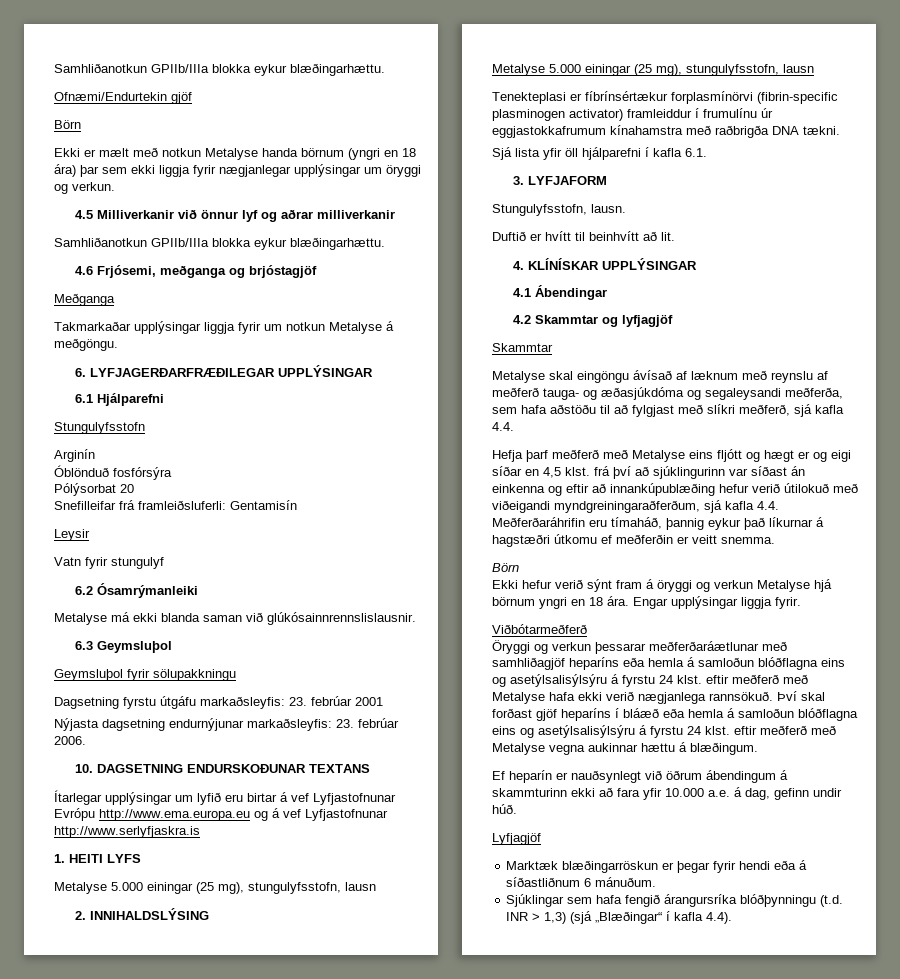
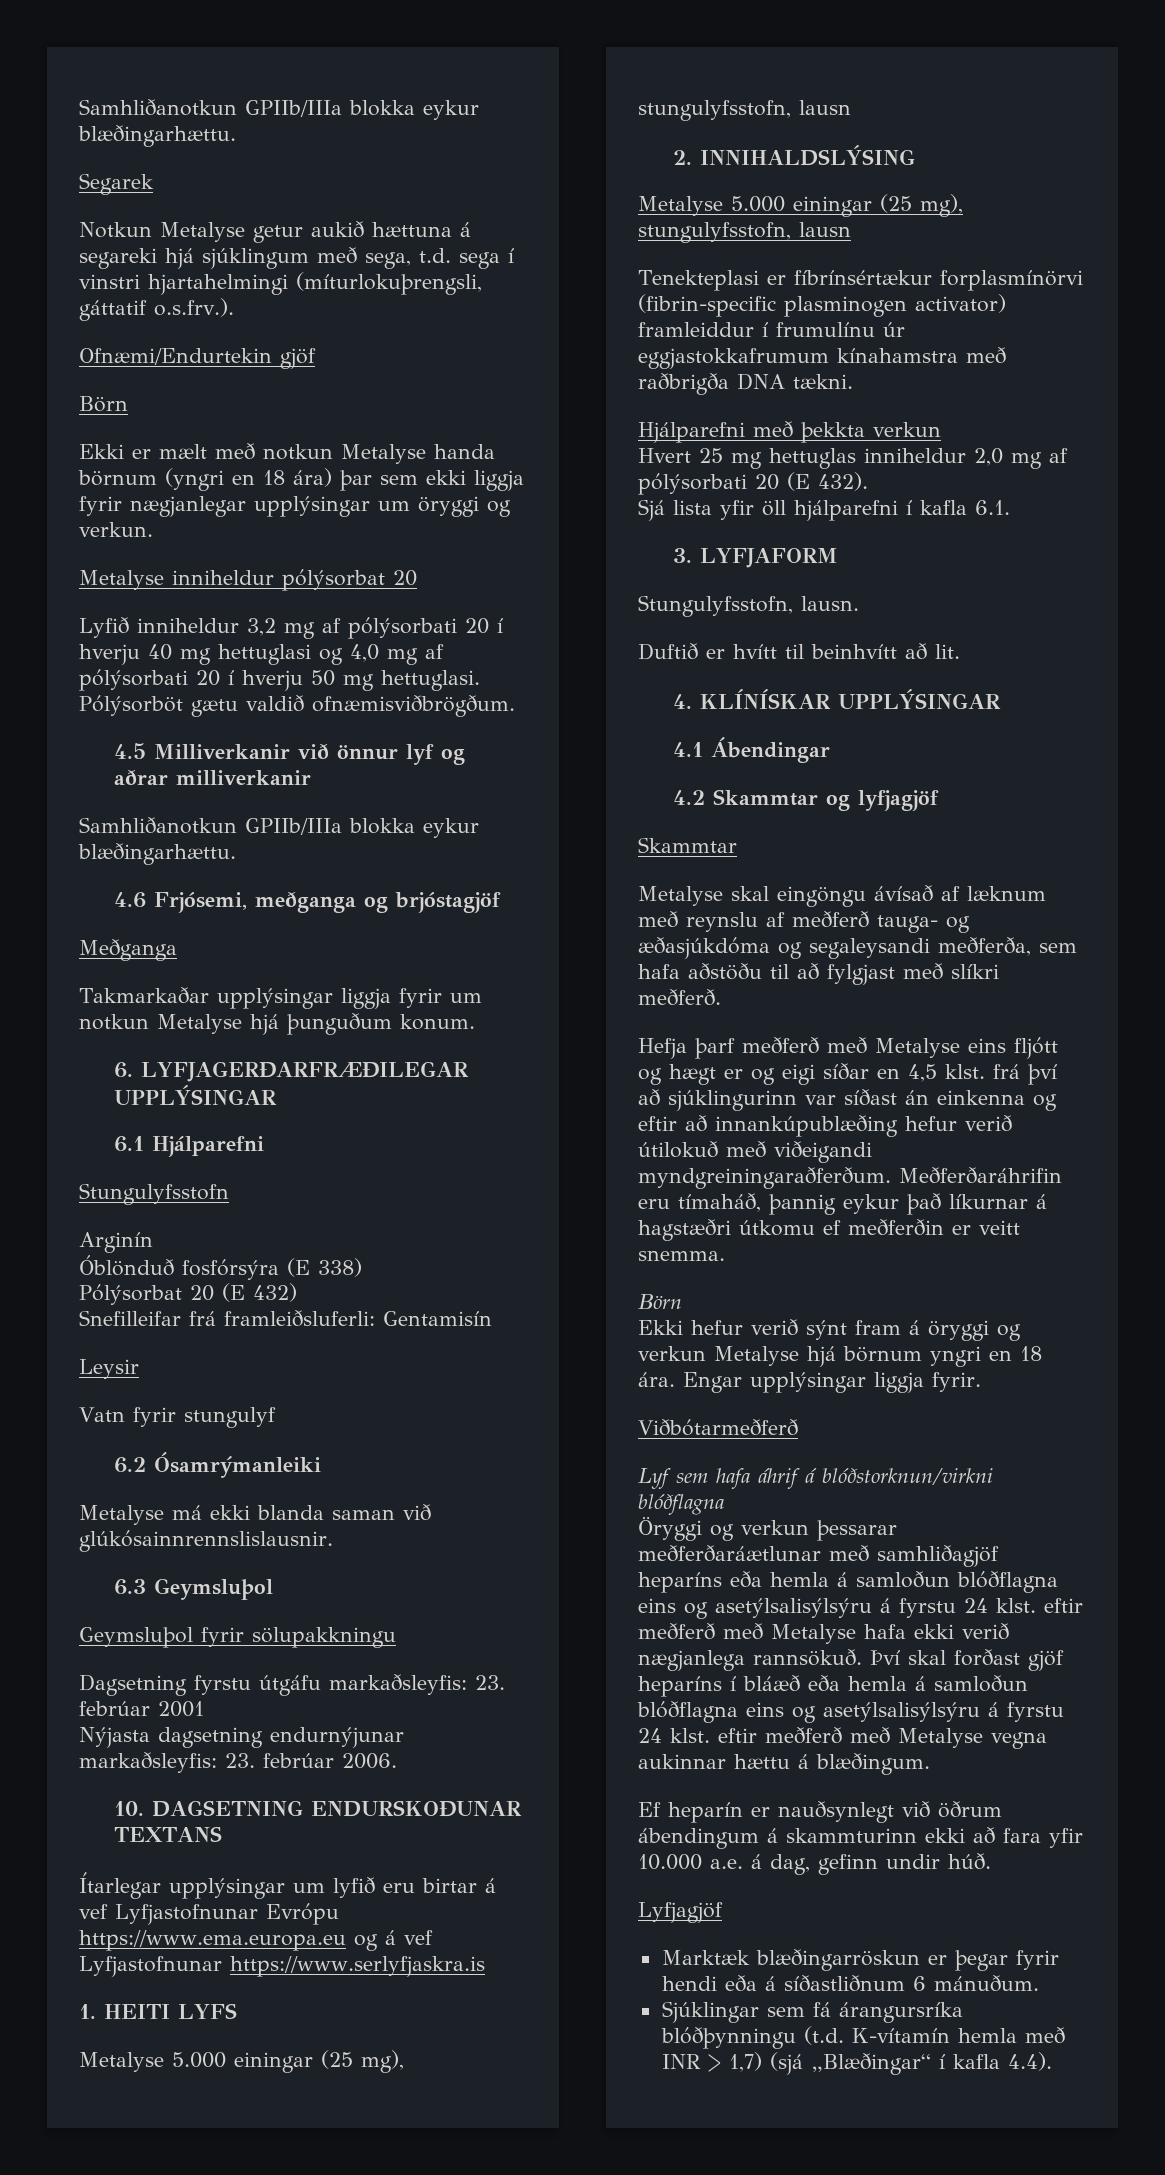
[54,63,385,76] Samhliðanotkun GPIIb/IIIa blokka eykur blæðingarhættu. -> [79,99,479,120] [78,125,236,147] [79,173,154,195] [79,221,471,243] [79,247,514,269] [79,272,482,295] [79,298,234,321] Samhliðanotkun GPIIb/IIIa blokka eykur blæðingarhættu. // Segarek // Notkun Metalyse getur aukið hættuna á segareki hjá sjúklingum með sega, t.d. sega í vinstri hjartahelmingi (míturlokuþrengsli, gáttatif o.s.frv.).
(115, 186) none -> [79,569,417,591] [79,617,503,639] [79,644,444,665] [79,669,480,691] [79,695,515,717] // Metalyse inniheldur pólýsorbat 20 // Lyfið inniheldur 3,2 mg af pólýsorbati 20 í hverju 40 mg hettuglasi og 4,0 mg af pólýsorbati 20 í hverju 50 mg hettuglasi. Pólýsorböt gætu valdið ofnæmisviðbrögðum.
[386,321,394,331] [54,338,118,351] á meðgöngu. -> [250,1013,475,1035] hjá þunguðum konum.
(172, 473) none -> [287,1258,362,1277] (E 338)
(134, 488) none -> [222,1283,297,1302] (E 432)
[99,809,250,821] http://www.ema.europa.eu -> [79,1930,346,1951] https://www.ema.europa.eu
[54,826,200,838] http://www.serlyfjaskra.is -> [229,1956,485,1977] https://www.serlyfjaskra.is
(840, 130) none -> [638,421,941,443] [638,448,1068,469] [638,472,868,495] // Hjálparefni með þekkta verkun // Hvert 25 mg hettuglas inniheldur 2,0 mg af pólýsorbati 20 (E 432).
[739,404,844,417] [492,422,514,431] meðferð, sjá kafla 4.4. -> [638,989,721,1006] meðferð.
[554,500,779,513] myndgreiningaraðferðum, sjá kafla 4.4. -> [638,1167,891,1189] myndgreiningaraðferðum.
(587, 629) none -> [638,1468,993,1489] [638,1494,724,1515] // Lyf sem hafa áhrif á blóðstorknun/virkni blóðflagna
[596,894,661,907] hafa fengið -> [812,2002,831,2017] fá
(844, 901) none -> [851,2027,1065,2044] K-vítamín hemla með
[544,912,567,924] 1,3) -> [728,2052,762,2072] 1,7)

